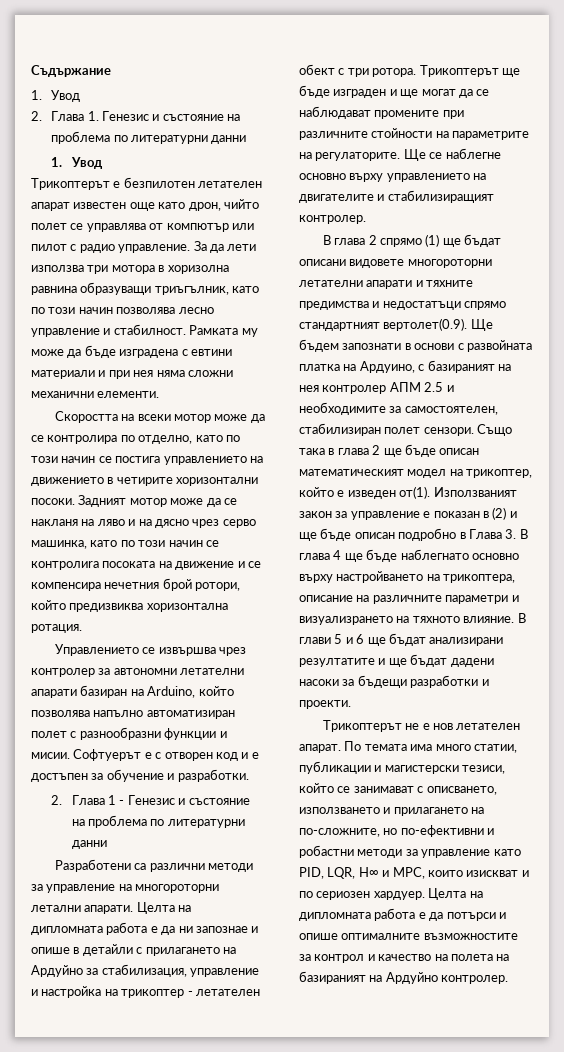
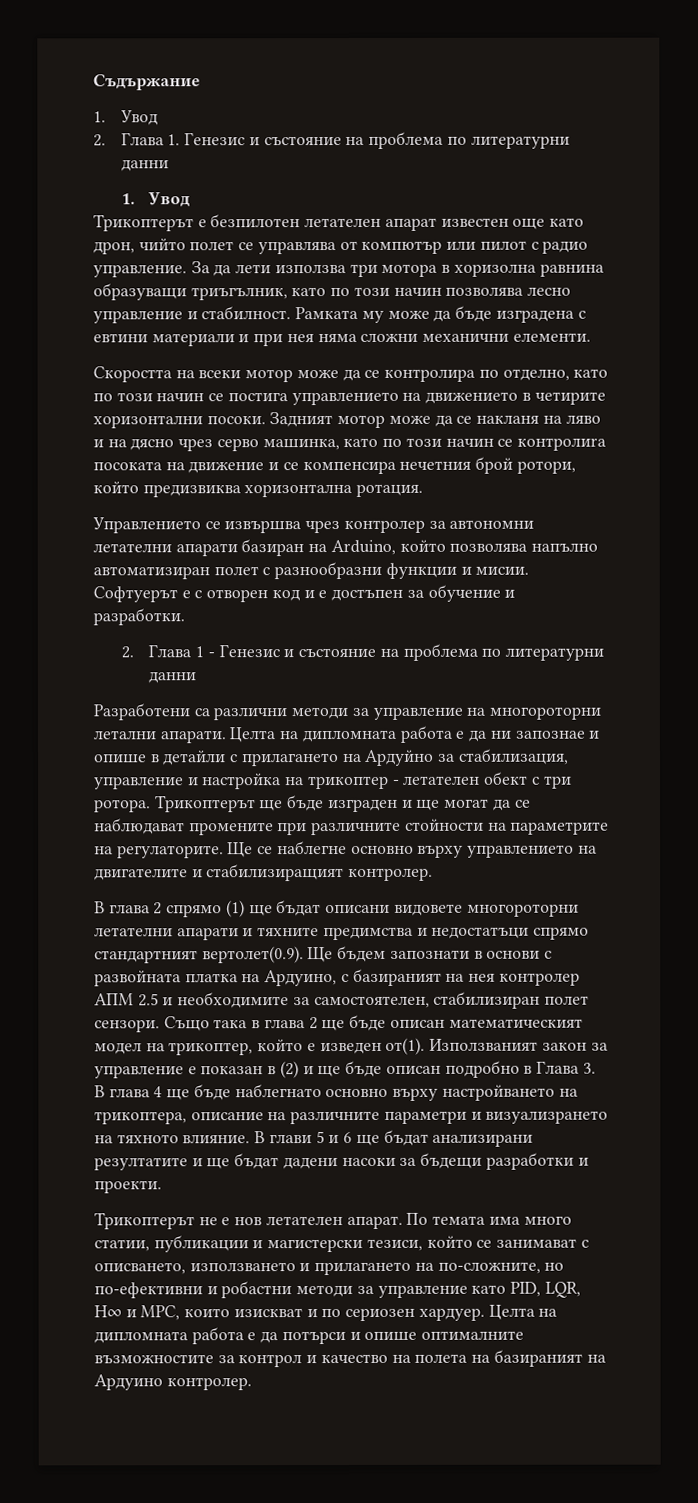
[385,972,438,984] Ардуйно -> [94,1374,163,1391] Ардуино

